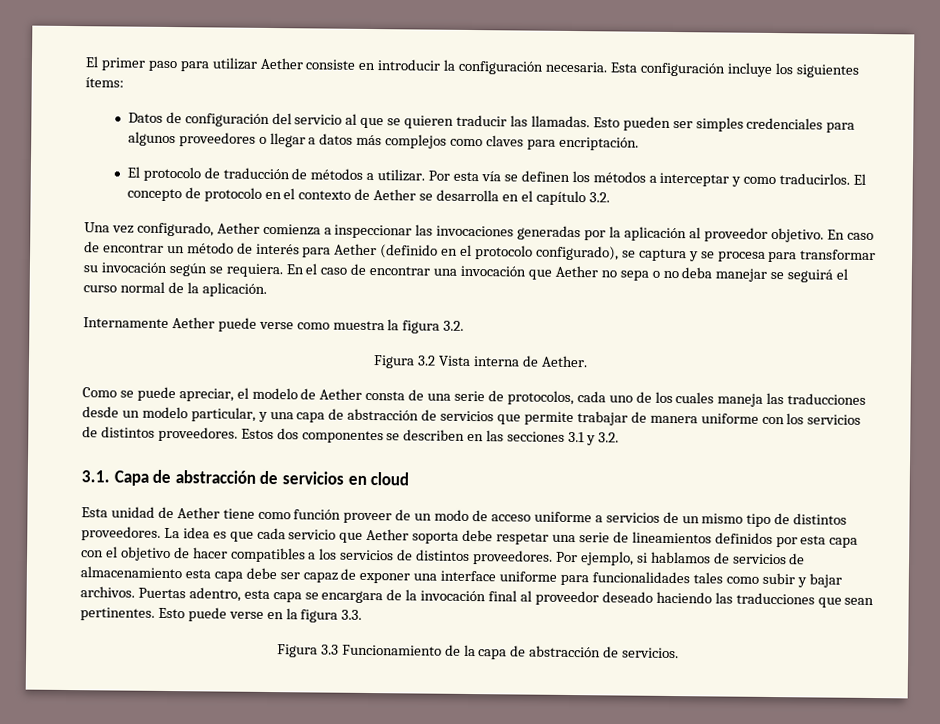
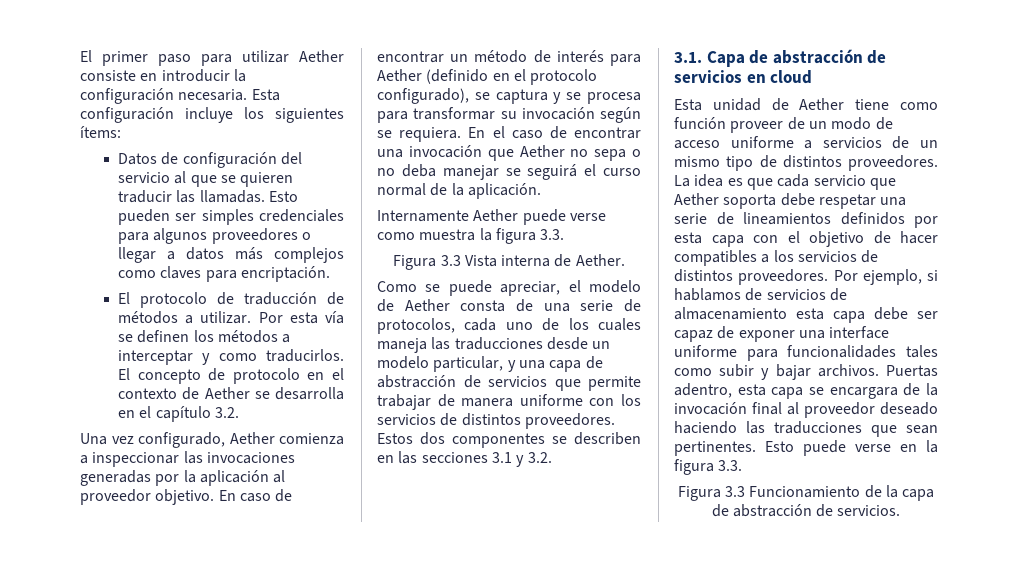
[443,320,465,331] [373,355,437,369] 3.2. // Figura 3.2 -> [540,229,565,240] [393,255,461,270] 3.3. // Figura 3.3

